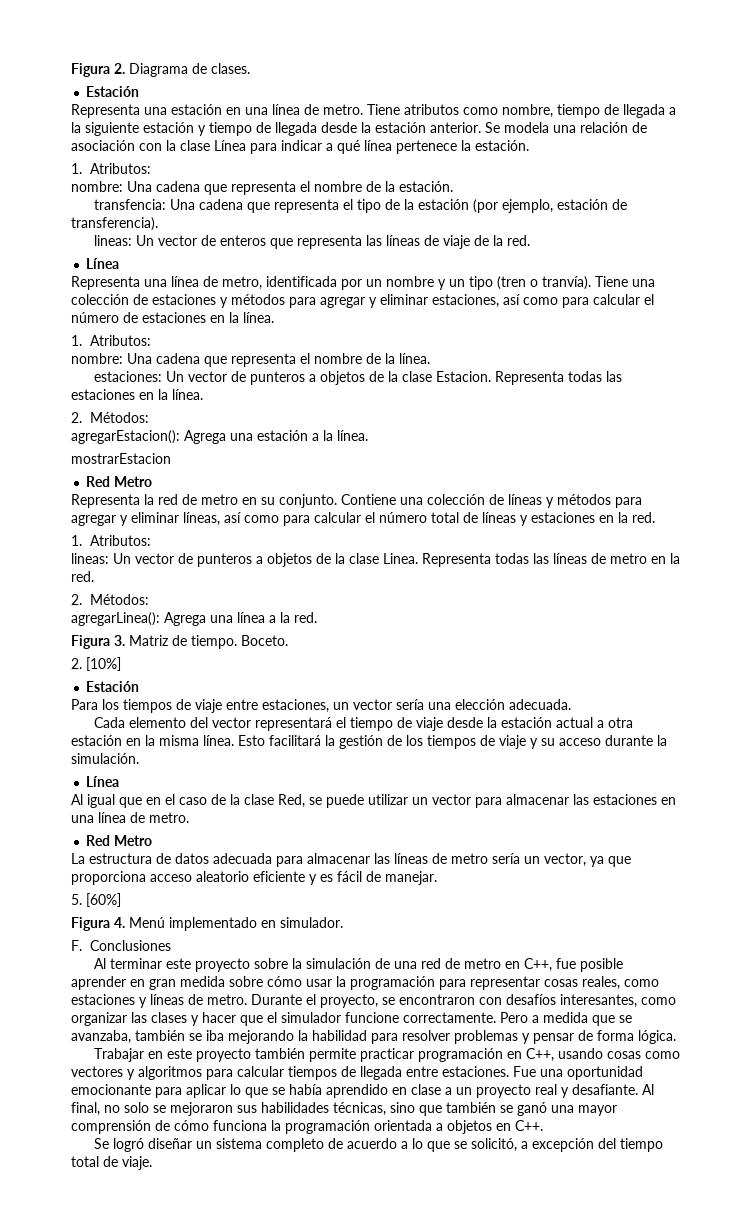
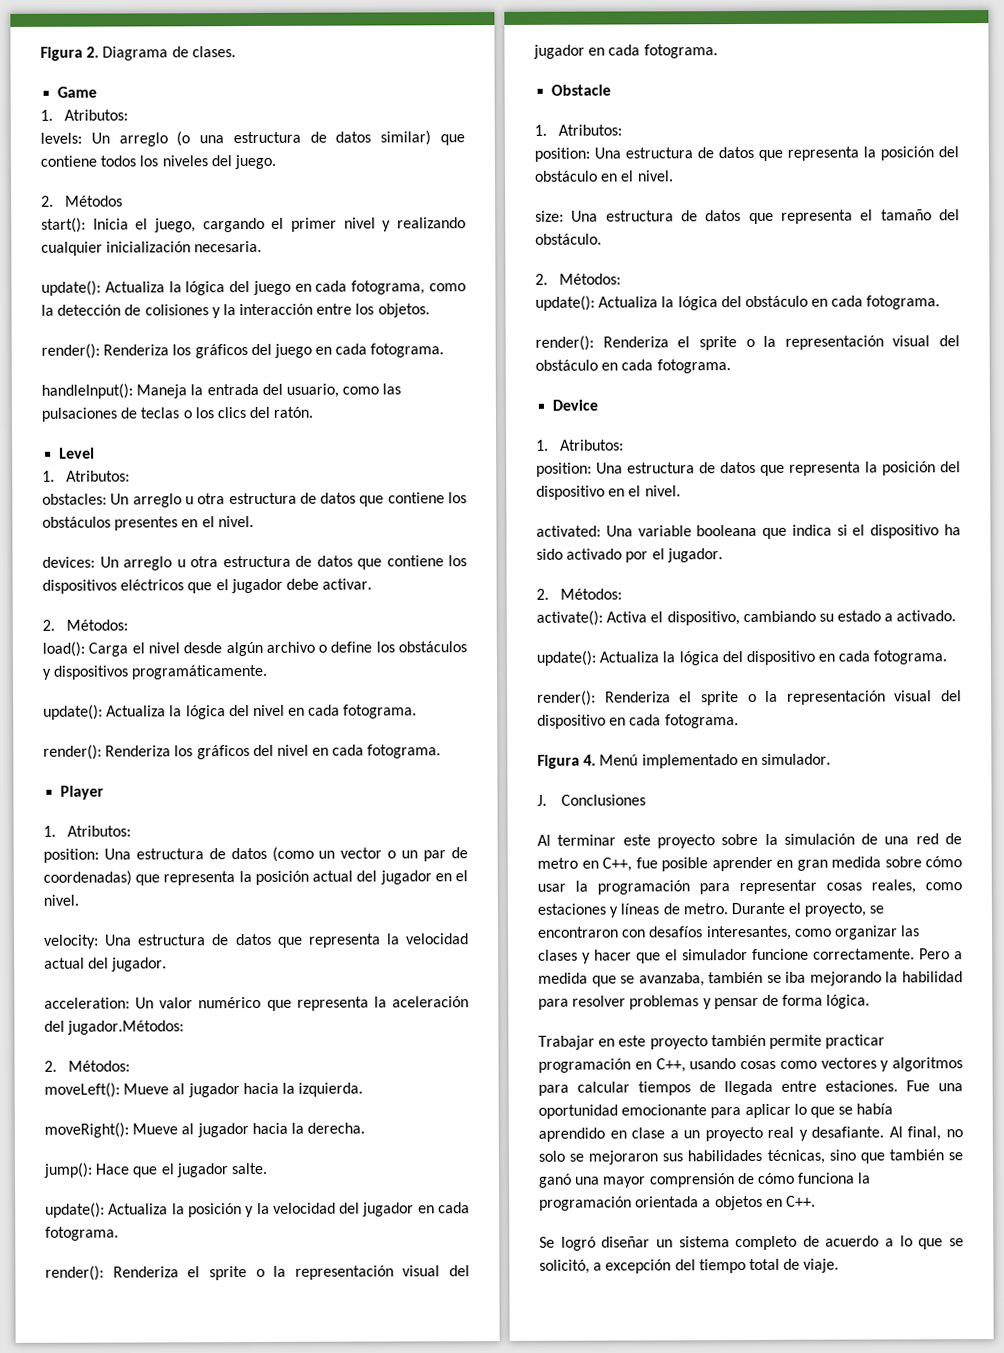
[86,86,140,97] [71,104,676,118] [71,122,647,136] [71,140,529,154] [71,163,151,174] [71,181,453,195] [93,199,627,213] [71,217,158,231] [93,235,530,249] [86,258,120,269] [71,276,655,290] [71,294,654,308] [71,312,274,323] [71,335,151,346] [71,353,430,367] [93,371,622,385] [71,389,203,400] [71,412,149,423] [71,430,368,444] [71,453,171,464] [86,476,153,487] [71,494,642,508] [71,512,655,526] [71,535,151,546] [71,553,680,567] [71,571,94,582] [71,594,149,605] [71,612,317,626] [71,635,288,649] [71,657,121,671] [86,681,140,692] [71,699,571,713] [93,717,633,731] [71,735,667,749] [71,753,139,764] [86,776,120,787] [71,794,676,808] [71,812,189,823] [86,835,153,846] [71,853,631,867] [71,871,437,885] [71,893,121,907] Estación // Representa una estación en una línea de metro. Tiene atributos como nombre, tiempo de llegada a la siguiente estación y tiempo de llegada desde la estación anterior. Se modela una relación de asociación con la clase Línea para indicar a qué línea pertenece la estación. // 1. Atributos: // nombre: Una cadena que representa el nombre de la estación. // transfencia: Una cadena que representa el tipo de la estación (por ejemplo, estación de transferencia). // lineas: Un vector de enteros que representa las líneas de viaje de la red. // Línea // Representa una línea de metro, identificada por un nombre y un tipo (tren o tranvía). Tiene una colección de estaciones y métodos para agregar y eliminar estaciones, así como para calcular el número de estaciones en la línea. // 1. Atributos: // nombre: Una cadena que representa el nombre de la línea. // estaciones: Un vector de punteros a objetos de la clase Estacion. Representa todas las estaciones en la línea. // 2. Métodos: // agregarEstacion(): Agrega una estación a la línea. // mostrarEstacion // Red Metro // Representa la red de metro en su conjunto. Contiene una colección de líneas y métodos para agregar y eliminar líneas, así como para calcular el número total de líneas y estaciones en la red. // 1. Atributos: // lineas: Un vector de punteros a objetos de la clase Linea. Representa todas las líneas de metro en la red. // 2. Métodos: // agregarLinea(): Agrega una línea a la red. // Figura 3. Matriz de tiempo. Boceto. // 2. [10%] // Estación // Para los tiempos de viaje entre estaciones, un vector sería una elección adecuada. // Cada elemento del vector representará el tiempo de viaje desde la estación actual a otra estación en la misma línea. Esto facilitará la gestión de los tiempos de viaje y su acceso durante la simulación. // Línea // Al igual que en el caso de la clase Red, se puede utilizar un vector para almacenar las estaciones en una línea de metro. // Red Metro // La estructura de datos adecuada para almacenar las líneas de metro sería un vector, ya que proporciona acceso aleatorio eficiente y es fácil de manejar. // 5. [60%] -> [57,86,98,98] [40,109,128,121] [40,130,465,147] [40,154,276,170] [41,195,123,207] [41,217,466,233] [41,240,263,256] [41,280,466,296] [41,303,430,319] [41,343,445,359] [41,383,402,399] [41,406,314,422] [59,447,96,459] [42,470,130,482] [42,492,468,508] [42,515,254,531] [42,555,467,571] [42,578,373,594] [42,619,128,631] [42,641,468,657] [42,664,269,680] [43,704,418,720] [43,744,442,760] [60,785,105,800] [43,825,131,837] [43,846,469,863] [43,870,469,886] [43,894,79,906] [44,933,469,949] [44,957,168,972] [44,996,469,1011] [44,1020,185,1035] [44,1060,130,1072] [44,1082,364,1098] [44,1122,366,1138] [43,1162,267,1178] [45,1202,471,1218] [45,1226,119,1241] [45,1265,470,1281] [533,44,718,59] [551,84,612,96] [534,124,622,136] [534,146,959,162] [534,170,674,182] [535,209,960,225] [535,233,602,245] [535,273,621,285] [535,295,941,311] [535,335,960,351] [535,359,731,374] [552,399,599,411] [536,439,624,451] [536,461,961,477] [536,485,681,500] [536,524,961,539] [536,548,723,563] [536,588,622,600] [536,610,957,626] [536,650,948,666] [537,690,962,706] [537,714,739,729] Game // 1. Atributos: // levels: Un arreglo (o una estructura de datos similar) que contiene todos los niveles del juego. // 2. Métodos // start(): Inicia el juego, cargando el primer nivel y realizando cualquier inicialización necesaria. // update(): Actualiza la lógica del juego en cada fotograma, como la detección de colisiones y la interacción entre los objetos. // render(): Renderiza los gráficos del juego en cada fotograma. // handleInput(): Maneja la entrada del usuario, como las pulsaciones de teclas o los clics del ratón. // Level // 1. Atributos: // obstacles: Un arreglo u otra estructura de datos que contiene los obstáculos presentes en el nivel. // devices: Un arreglo u otra estructura de datos que contiene los dispositivos eléctricos que el jugador debe activar. // 2. Métodos: // load(): Carga el nivel desde algún archivo o define los obstáculos y dispositivos programáticamente. // update(): Actualiza la lógica del nivel en cada fotograma. // render(): Renderiza los gráficos del nivel en cada fotograma. // Player // 1. Atributos: // position: Una estructura de datos (como un vector o un par de coordenadas) que representa la posición actual del jugador en el nivel. // velocity: Una estructura de datos que representa la velocidad actual del jugador. // acceleration: Un valor numérico que representa la aceleración del jugador.Métodos: // 2. Métodos: // moveLeft(): Mueve al jugador hacia la izquierda. // moveRight(): Mueve al jugador hacia la derecha. // jump(): Hace que el jugador salte. // update(): Actualiza la posición y la velocidad del jugador en cada fotograma. // render(): Renderiza el sprite o la representación visual del jugador en cada fotograma. // Obstacle // 1. Atributos: // position: Una estructura de datos que representa la posición del obstáculo en el nivel. // size: Una estructura de datos que representa el tamaño del obstáculo. // 2. Métodos: // update(): Actualiza la lógica del obstáculo en cada fotograma. // render(): Renderiza el sprite o la representación visual del obstáculo en cada fotograma. // Device // 1. Atributos: // position: Una estructura de datos que representa la posición del dispositivo en el nivel. // activated: Una variable booleana que indica si el dispositivo ha sido activado por el jugador. // 2. Métodos: // activate(): Activa el dispositivo, cambiando su estado a activado. // update(): Actualiza la lógica del dispositivo en cada fotograma. // render(): Renderiza el sprite o la representación visual del dispositivo en cada fotograma.
[71,940,82,951] F. -> [537,794,547,806] J.

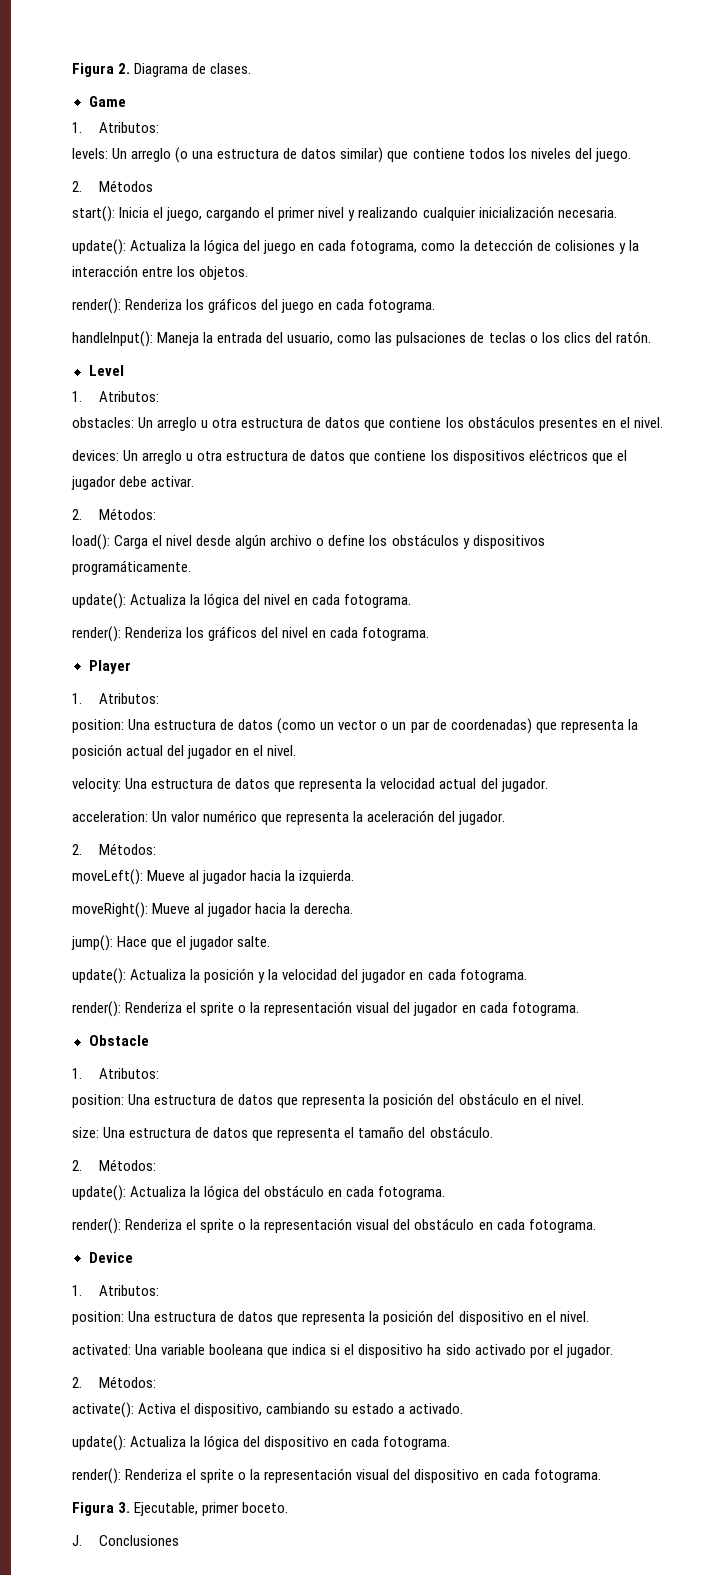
[67,1020,185,1035] jugador.Métodos: -> [458,811,506,825] jugador.
[583,753,831,769] [537,794,646,806] [537,833,962,849] [537,856,962,872] [537,879,962,895] [537,902,885,918] [538,925,921,941] [538,948,963,964] [538,971,963,987] [538,994,871,1010] [538,1034,886,1050] [538,1057,963,1073] [538,1080,963,1096] [538,1103,894,1119] [538,1126,963,1142] [538,1149,963,1165] [538,1172,872,1188] [539,1195,816,1211] [539,1235,964,1251] [539,1258,840,1274] 4. Menú implementado en simulador. // J. Conclusiones // Al terminar este proyecto sobre la simulación de una red de metro en C++, fue posible aprender en gran medida sobre cómo usar la programación para representar cosas reales, como estaciones y líneas de metro. Durante el proyecto, se encontraron con desafíos interesantes, como organizar las clases y hacer que el simulador funcione correctamente. Pero a medida que se avanzaba, también se iba mejorando la habilidad para resolver problemas y pensar de forma lógica. // Trabajar en este proyecto también permite practicar programación en C++, usando cosas como vectores y algoritmos para calcular tiempos de llegada entre estaciones. Fue una oportunidad emocionante para aplicar lo que se había aprendido en clase a un proyecto real y desafiante. Al final, no solo se mejoraron sus habilidades técnicas, sino que también se ganó una mayor comprensión de cómo funciona la programación orientada a objetos en C++. // Se logró diseñar un sistema completo de acuerdo a lo que se solicitó, a excepción del tiempo total de viaje. -> [118,1502,289,1516] [72,1535,179,1546] 3. Ejecutable, primer boceto. // J. Conclusiones

